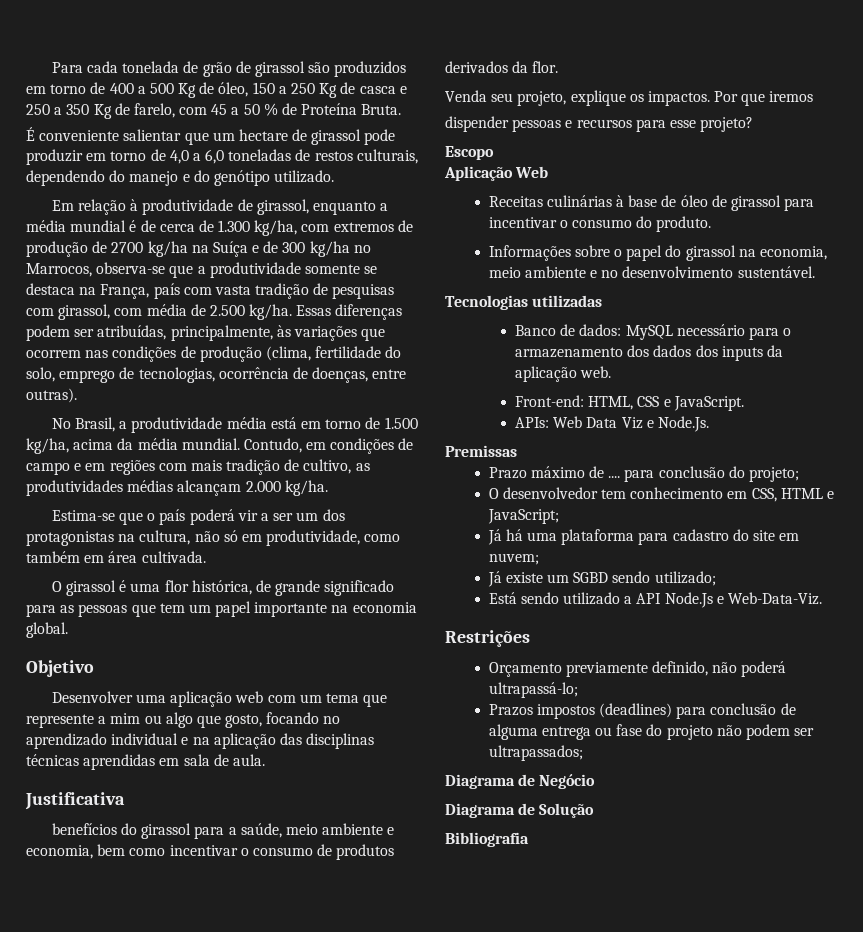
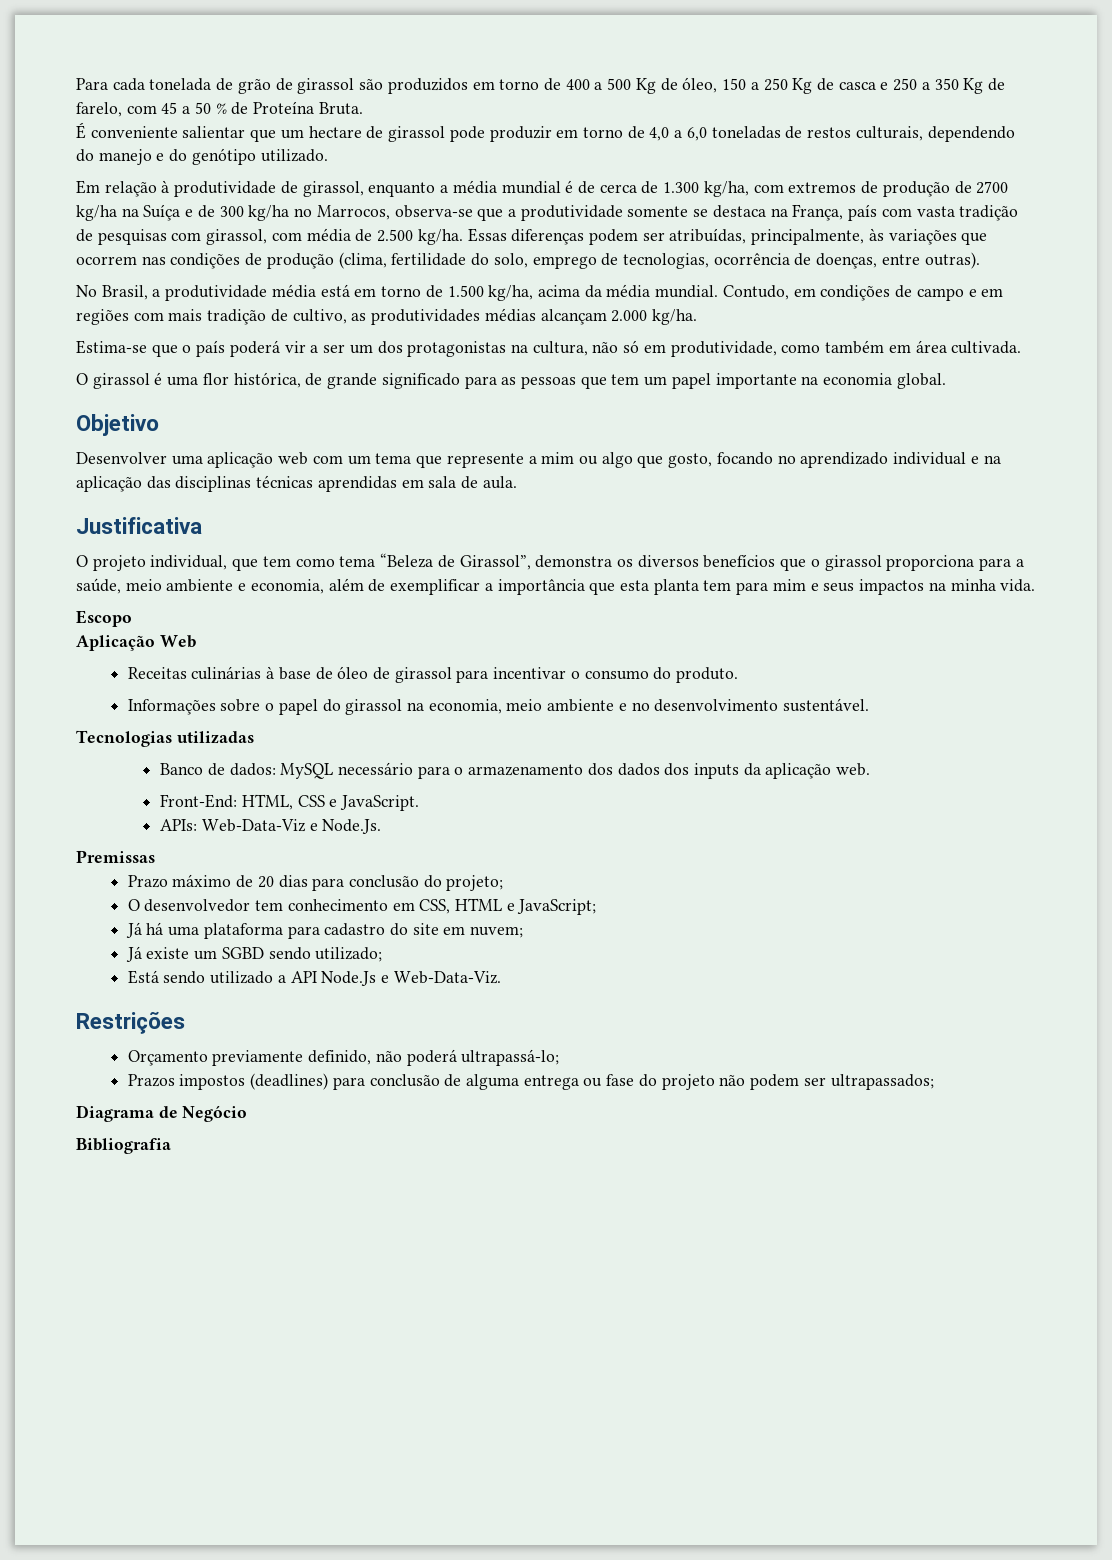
[51,823,192,839] benefícios do girassol -> [76,553,975,571] O projeto individual, que tem como tema “Beleza de Girassol”, demonstra os diversos benefícios que o girassol proporciona
[97,844,395,860] [445,61,559,73] [445,90,814,106] [445,116,754,132] bem como incentivar o consumo de produtos derivados da flor. // Venda seu projeto, explique os impactos. Por que iremos // dispender pessoas e recursos para esse projeto? -> [328,578,1036,595] além de exemplificar a importância que esta planta tem para mim e seus impactos na minha vida.
[515,395,585,407] Front-end: -> [160,794,238,808] Front-End:
[553,416,643,429] Web Data Viz -> [201,819,306,832] Web-Data-Viz
[608,476,621,478] .... -> [257,875,308,888] 20 dias
[445,803,595,818] // Diagrama de Solução -> (248, 1113) none

